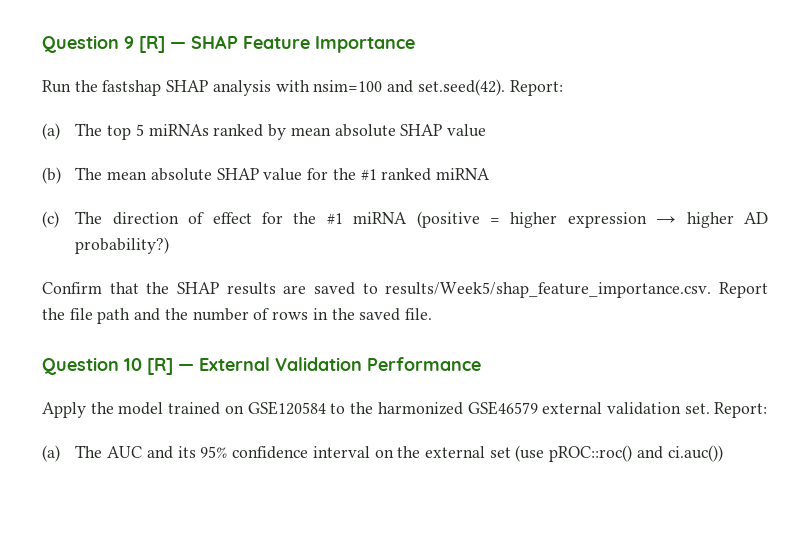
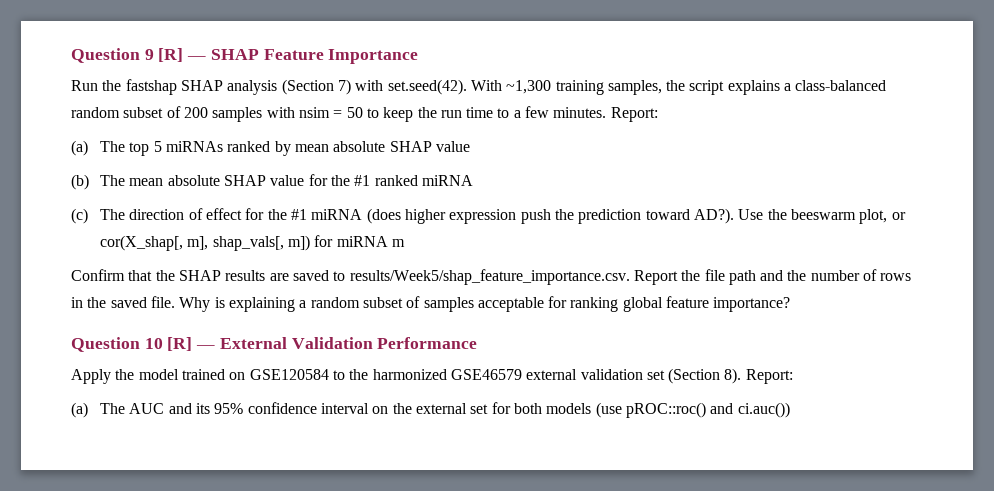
[275,79,505,96] with nsim=100 and set.seed(42). -> [281,79,887,95] [71,106,607,122] (Section 7) with set.seed(42). With ~1,300 training samples, the script explains a class-balanced random subset of 200 samples with nsim = 50 to keep the run time to a few minutes.
[416,211,768,228] [75,237,170,254] (positive = higher expression → higher AD probability?) -> [366,208,906,224] [100,235,406,251] (does higher expression push the prediction toward AD?). Use the beeswarm plot, or cor(X_shap[, m], shap_vals[, m]) for miRNA m
(432, 314) none -> [179,296,791,312] Why is explaining a random subset of samples acceptable for ranking global feature importance?
[684,403,710,414] set. -> [646,368,742,384] set (Section 8).
(511, 452) none -> [491,402,592,414] for both models

